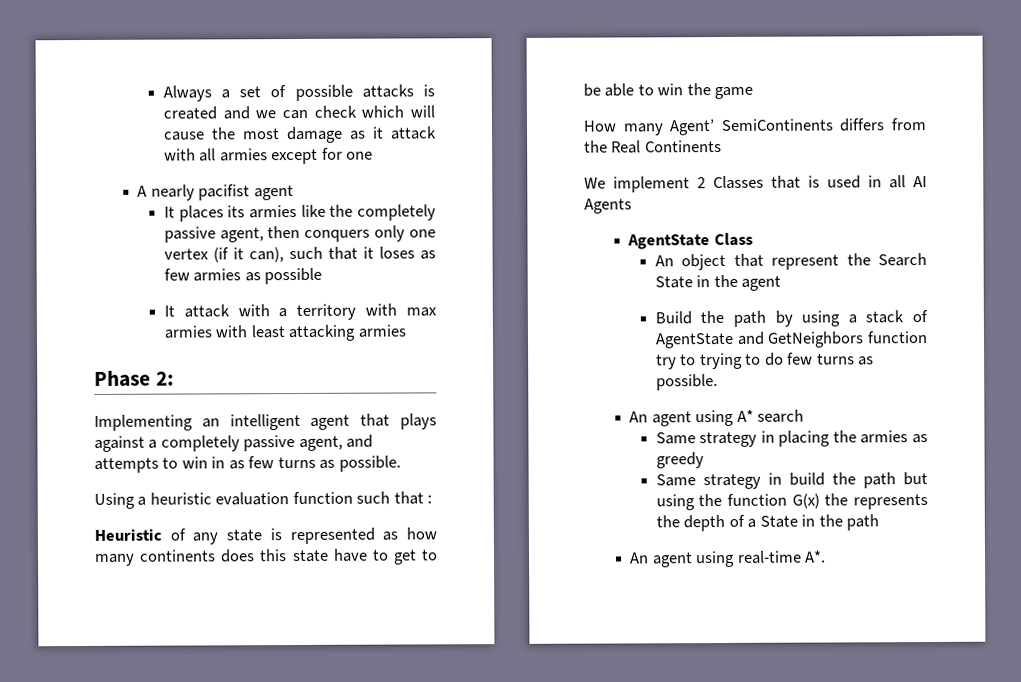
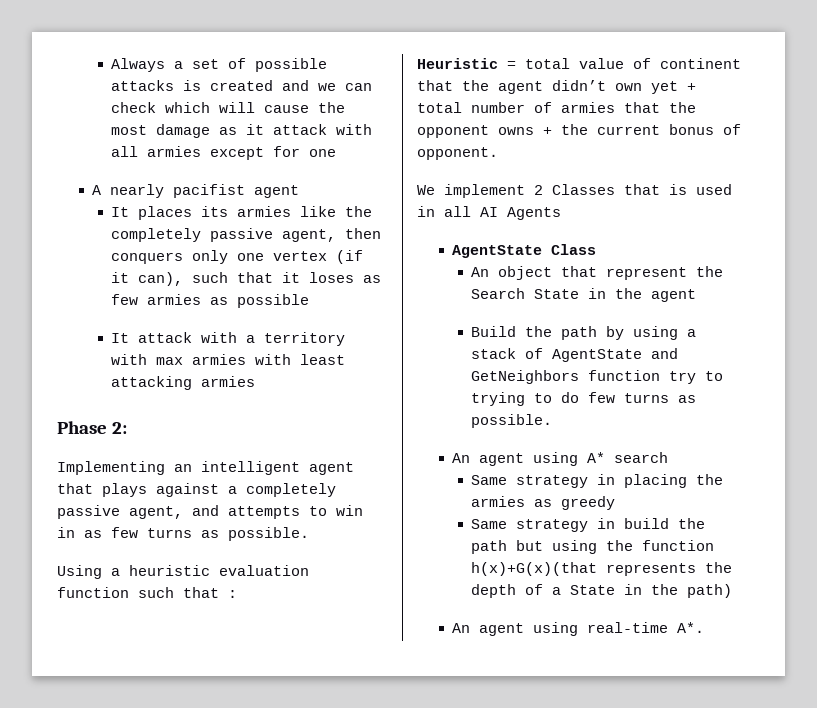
[169,527,438,545] [94,548,438,566] [583,83,754,100] [583,118,927,136] [584,140,722,154] of any state is represented as how many continents does this state have to get to be able to win the game // How many Agent’ SemiContinents differs from the Real Continents -> [507,58,741,69] [417,80,696,94] [417,102,696,113] [417,124,741,138] [417,147,498,160] = total value of continent that the agent didn’t own yet + total number of armies that the opponent owns + the current bonus of opponent.
[791,493,849,509] G(x) the -> [471,562,598,576] h(x)+G(x)(that
[846,514,880,531] path -> [687,584,733,598] path)

